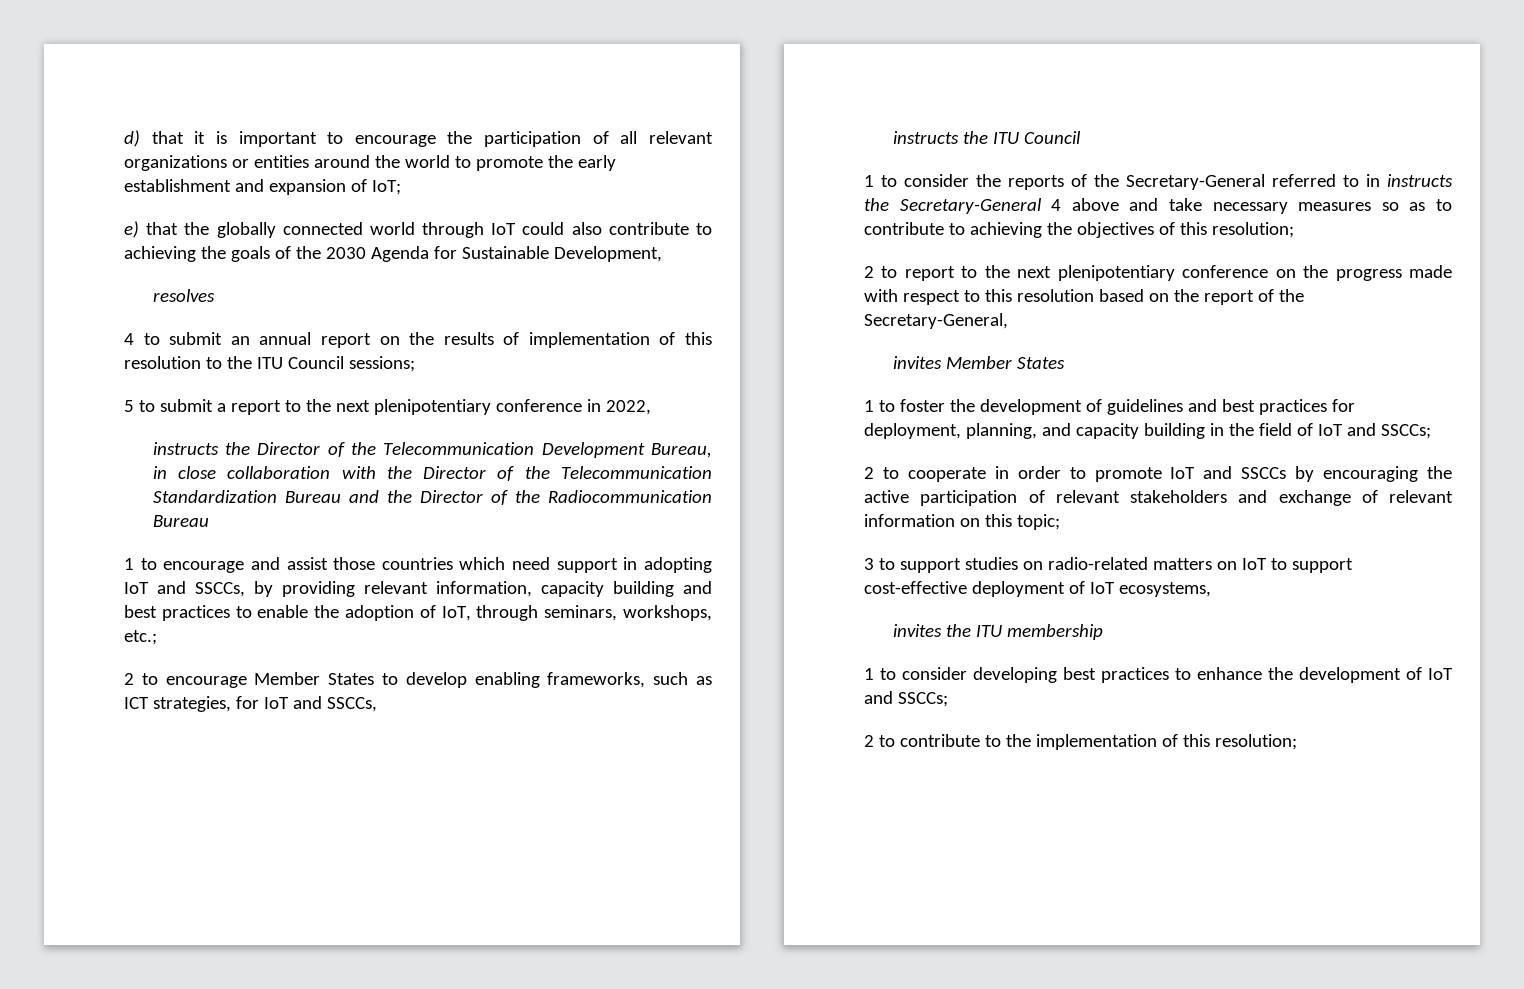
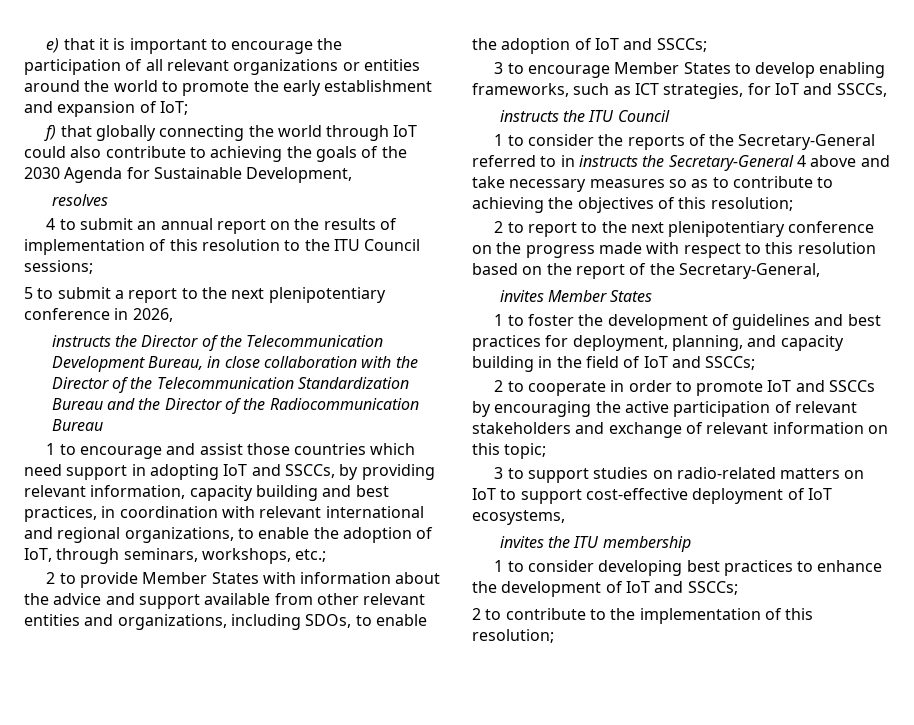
[124,130,140,147] d) -> [46,38,60,53] e)
[124,221,363,238] e) that the globally connected -> [44,125,274,141] f) that globally connecting the
[605,400,651,415] 2022, -> [132,308,173,322] 2026,
[161,605,230,621] practices -> [24,506,424,522] [24,527,234,543] practices, in coordination with relevant international and regional organizations,
(158, 679) none -> [79,572,441,588] [24,593,426,609] [24,614,427,630] [472,38,707,54] [494,62,524,74] provide Member States with information about the advice and support available from other relevant entities and organizations, including SDOs, to enable the adoption of IoT and SSCCs; // 3 to

